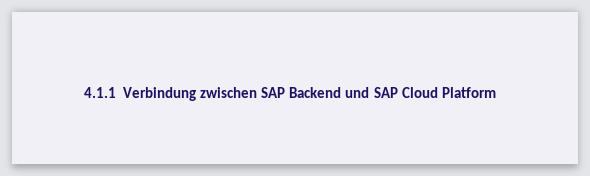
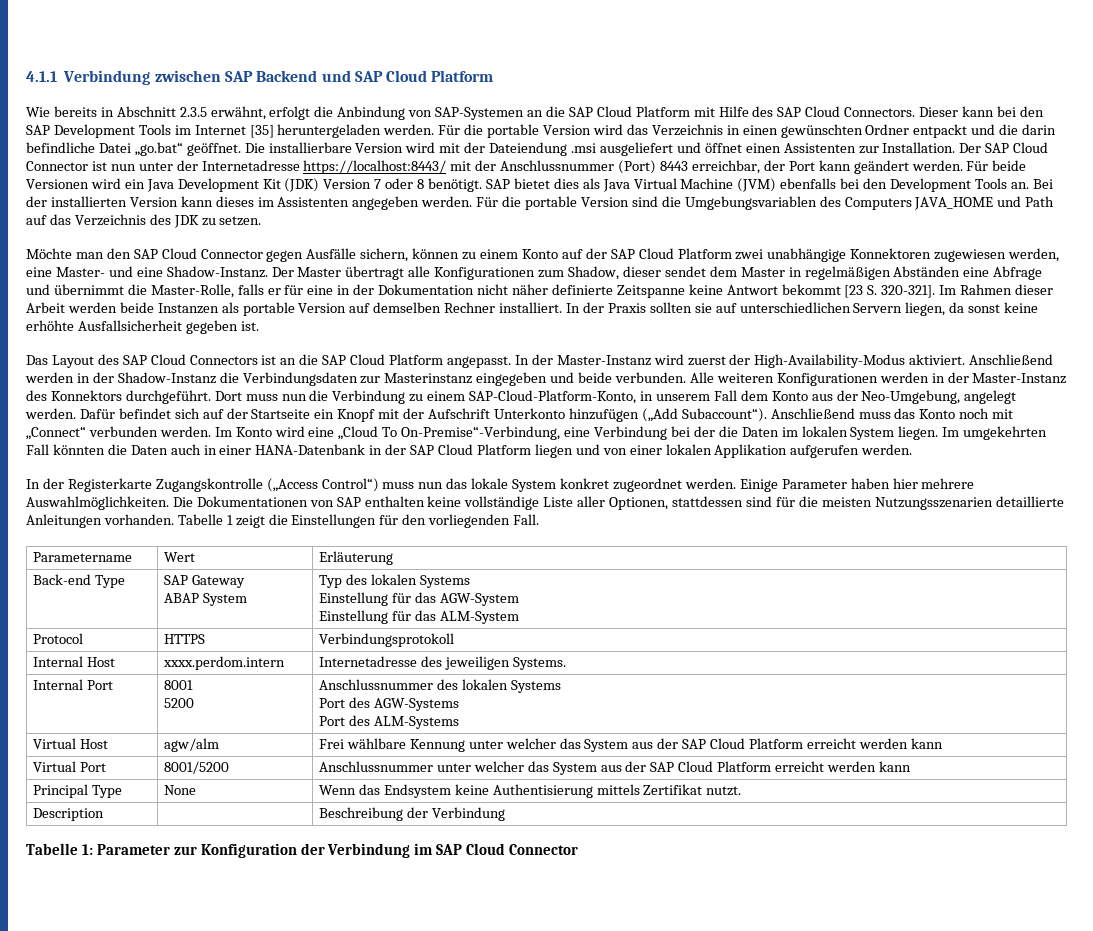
(496, 92) none -> [26,106,1044,120] [26,124,1057,138] [26,142,1049,156] [26,160,1027,174] [26,178,1053,192] [26,196,1055,210] [26,214,262,228] [26,248,1060,262] [26,266,1043,280] [26,284,1054,298] [26,302,1039,316] [26,320,259,334] [26,354,1054,368] [25,372,1067,386] [26,390,1017,404] [25,408,1014,422] [26,426,1048,440] [26,444,913,458] [26,478,975,492] [26,496,1064,510] [26,514,540,528] [32,552,132,562] [163,552,195,562] [318,551,393,565] [32,574,125,588] [163,575,245,588] [163,593,247,606] [318,574,470,588] [318,592,519,606] [318,610,519,624] [32,633,83,644] [163,634,205,644] [318,633,454,647] [32,656,115,667] [162,656,285,670] [318,656,566,670] [32,679,113,690] [163,680,193,690] [163,698,194,708] [318,679,561,693] [318,697,459,711] [318,715,459,729] [32,738,108,749] [163,738,219,752] [318,738,943,752] [32,761,106,772] [163,761,229,774] [318,761,911,775] [32,784,122,798] [163,785,196,795] [318,784,742,798] [32,808,104,821] [318,807,505,821] [26,843,579,858] // Wie bereits in Abschnitt 2.3.5 erwähnt, erfolgt die Anbindung von SAP-Systemen an die SAP Cloud Platform mit Hilfe des SAP Cloud Connectors. Dieser kann bei den SAP Development Tools im Internet [35] heruntergeladen werden. Für die portable Version wird das Verzeichnis in einen gewünschten Ordner entpackt und die darin befindliche Datei „go.bat“ geöffnet. Die installierbare Version wird mit der Dateiendung .msi ausgeliefert und öffnet einen Assistenten zur Installation. Der SAP Cloud Connector ist nun unter der Internetadresse https://localhost:8443/ mit der Anschlussnummer (Port) 8443 erreichbar, der Port kann geändert werden. Für beide Versionen wird ein Java Development Kit (JDK) Version 7 oder 8 benötigt. SAP bietet dies als Java Virtual Machine (JVM) ebenfalls bei den Development Tools an. Bei der installierten Version kann dieses im Assistenten angegeben werden. Für die portable Version sind die Umgebungsvariablen des Computers JAVA_HOME und Path auf das Verzeichnis des JDK zu setzen. // Möchte man den SAP Cloud Connector gegen Ausfälle sichern, können zu einem Konto auf der SAP Cloud Platform zwei unabhängige Konnektoren zugewiesen werden, eine Master- und eine Shadow-Instanz. Der Master übertragt alle Konfigurationen zum Shadow, dieser sendet dem Master in regelmäßigen Abständen eine Abfrage und übernimmt die Master-Rolle, falls er für eine in der Dokumentation nicht näher definierte Zeitspanne keine Antwort bekommt [23 S. 320-321]. Im Rahmen dieser Arbeit werden beide Instanzen als portable Version auf demselben Rechner installiert. In der Praxis sollten sie auf unterschiedlichen Servern liegen, da sonst keine erhöhte Ausfallsicherheit gegeben ist. // Das Layout des SAP Cloud Connectors ist an die SAP Cloud Platform angepasst. In der Master-Instanz wird zuerst der High-Availability-Modus aktiviert. Anschließend werden in der Shadow-Instanz die Verbindungsdaten zur Masterinstanz eingegeben und beide verbunden. Alle weiteren Konfigurationen werden in der Master-Instanz des Konnektors durchgeführt. Dort muss nun die Verbindung zu einem SAP-Cloud-Platform-Konto, in unserem Fall dem Konto aus der Neo-Umgebung, angelegt werden. Dafür befindet sich auf der Startseite ein Knopf mit der Aufschrift Unterkonto hinzufügen („Add Subaccount“). Anschließend muss das Konto noch mit „Connect“ verbunden werden. Im Konto wird eine „Cloud To On-Premise“-Verbindung, eine Verbindung bei der die Daten im lokalen System liegen. Im umgekehrten Fall könnten die Daten auch in einer HANA-Datenbank in der SAP Cloud Platform liegen und von einer lokalen Applikation aufgerufen werden. // In der Registerkarte Zugangskontrolle („Access Control“) muss nun das lokale System konkret zugeordnet werden. Einige Parameter haben hier mehrere Auswahlmöglichkeiten. Die Dokumentationen von SAP enthalten keine vollständige Liste aller Optionen, stattdessen sind für die meisten Nutzungsszenarien detaillierte Anleitungen vorhanden. Tabelle 1 zeigt die Einstellungen für den vorliegenden Fall. // Parametername | Wert | Erläuterung // Back-end Type | SAP Gateway // ABAP System | Typ des lokalen Systems // Einstellung für das AGW-System // Einstellung für das ALM-System // Protocol | HTTPS | Verbindungsprotokoll // Internal Host | xxxx.perdom.intern | Internetadresse des jeweiligen Systems. // Internal Port | 8001 // 5200 | Anschlussnummer des lokalen Systems // Port des AGW-Systems // Port des ALM-Systems // Virtual Host | agw/alm | Frei wählbare Kennung unter welcher das System aus der SAP Cloud Platform erreicht werden kann // Virtual Port | 8001/5200 | Anschlussnummer unter welcher das System aus der SAP Cloud Platform erreicht werden kann // Principal Type | None | Wenn das Endsystem keine Authentisierung mittels Zertifikat nutzt. // Description | | Beschreibung der Verbindung // Tabelle 1: Parameter zur Konfiguration der Verbindung im SAP Cloud Connector

